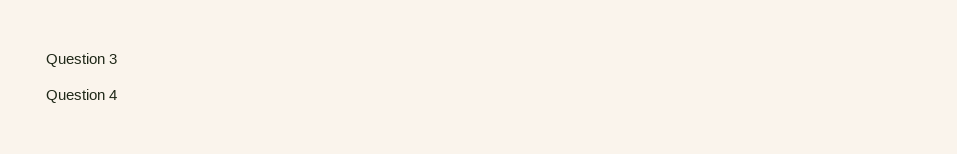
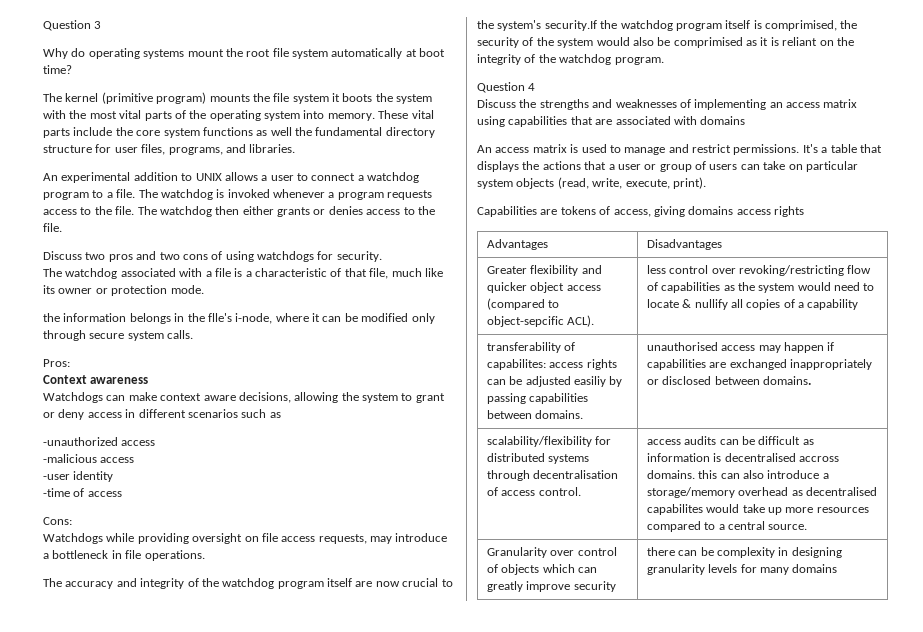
[46,89,118,103] Question 4 -> [43,48,446,59] [43,65,72,74] [43,92,433,104] [43,110,434,121] [43,127,435,138] [43,144,296,155] [43,172,420,183] [43,189,433,200] [43,206,435,217] [43,223,62,232] [43,251,382,262] [43,268,443,279] [43,285,204,296] [43,313,435,324] [43,330,194,341] [43,359,70,367] [43,375,149,384] [43,392,445,403] [43,409,281,420] [43,437,156,446] [43,454,135,463] [43,471,114,482] [43,488,122,497] [43,517,72,525] [43,533,448,544] [43,550,205,561] [43,578,453,589] [477,20,858,31] [477,37,854,48] [477,54,664,65] [477,82,536,93] [477,99,858,110] [477,116,746,127] [477,144,882,155] [477,161,858,172] [477,177,706,189] [477,206,804,217] [486,239,548,250] [646,239,722,250] [486,265,602,276] [486,282,601,293] [486,298,560,310] [486,315,595,327] [646,265,872,276] [646,282,875,293] [646,299,859,310] [486,342,576,353] [486,359,617,370] [486,376,623,387] [486,393,589,404] [486,410,584,419] [646,342,835,353] [646,359,872,370] [646,376,811,385] [486,436,612,447] [486,453,590,464] [486,470,619,481] [486,487,581,496] [646,436,814,445] [646,453,839,462] [646,470,829,479] [646,487,877,498] [646,504,869,515] [646,521,808,532] [486,547,617,558] [486,564,597,575] [486,581,616,592] [646,547,842,558] [646,564,838,575] Why do operating systems mount the root file system automatically at boot time? // The kernel (primitive program) mounts the file system it boots the system with the most vital parts of the operating system into memory. These vital parts include the core system functions as well the fundamental directory structure for user files, programs, and libraries. // An experimental addition to UNIX allows a user to connect a watchdog program to a file. The watchdog is invoked whenever a program requests access to the file. The watchdog then either grants or denies access to the file. // Discuss two pros and two cons of using watchdogs for security. // The watchdog associated with a file is a characteristic of that file, much like its owner or protection mode. // the information belongs in the flle's i-node, where it can be modified only through secure system calls. // Pros: // Context awareness // Watchdogs can make context aware decisions, allowing the system to grant or deny access in different scenarios such as // -unauthorized access // -malicious access // -user identity // -time of access // Cons: // Watchdogs while providing oversight on file access requests, may introduce a bottleneck in file operations. // The accuracy and integrity of the watchdog program itself are now crucial to the system's security.If the watchdog program itself is comprimised, the security of the system would also be comprimised as it is reliant on the integrity of the watchdog program. // Question 4 // Discuss the strengths and weaknesses of implementing an access matrix using capabilities that are associated with domains // An access matrix is used to manage and restrict permissions. It's a table that displays the actions that a user or group of users can take on particular system objects (read, write, execute, print). // Capabilities are tokens of access, giving domains access rights // Advantages | Disadvantages // Greater flexibility and quicker object access (compared to object-sepcific ACL). | less control over revoking/restricting flow of capabilities as the system would need to locate & nullify all copies of a capability // transferability of capabilites: access rights can be adjusted easiliy by passing capabilities between domains. | unauthorised access may happen if capabilities are exchanged inappropriately or disclosed between domains. // scalability/flexibility for distributed systems through decentralisation of access control. | access audits can be difficult as information is decentralised accross domains. this can also introduce a storage/memory overhead as decentralised capabilites would take up more resources compared to a central source. // Granularity over control of objects which can greatly improve security | there can be complexity in designing granularity levels for many domains

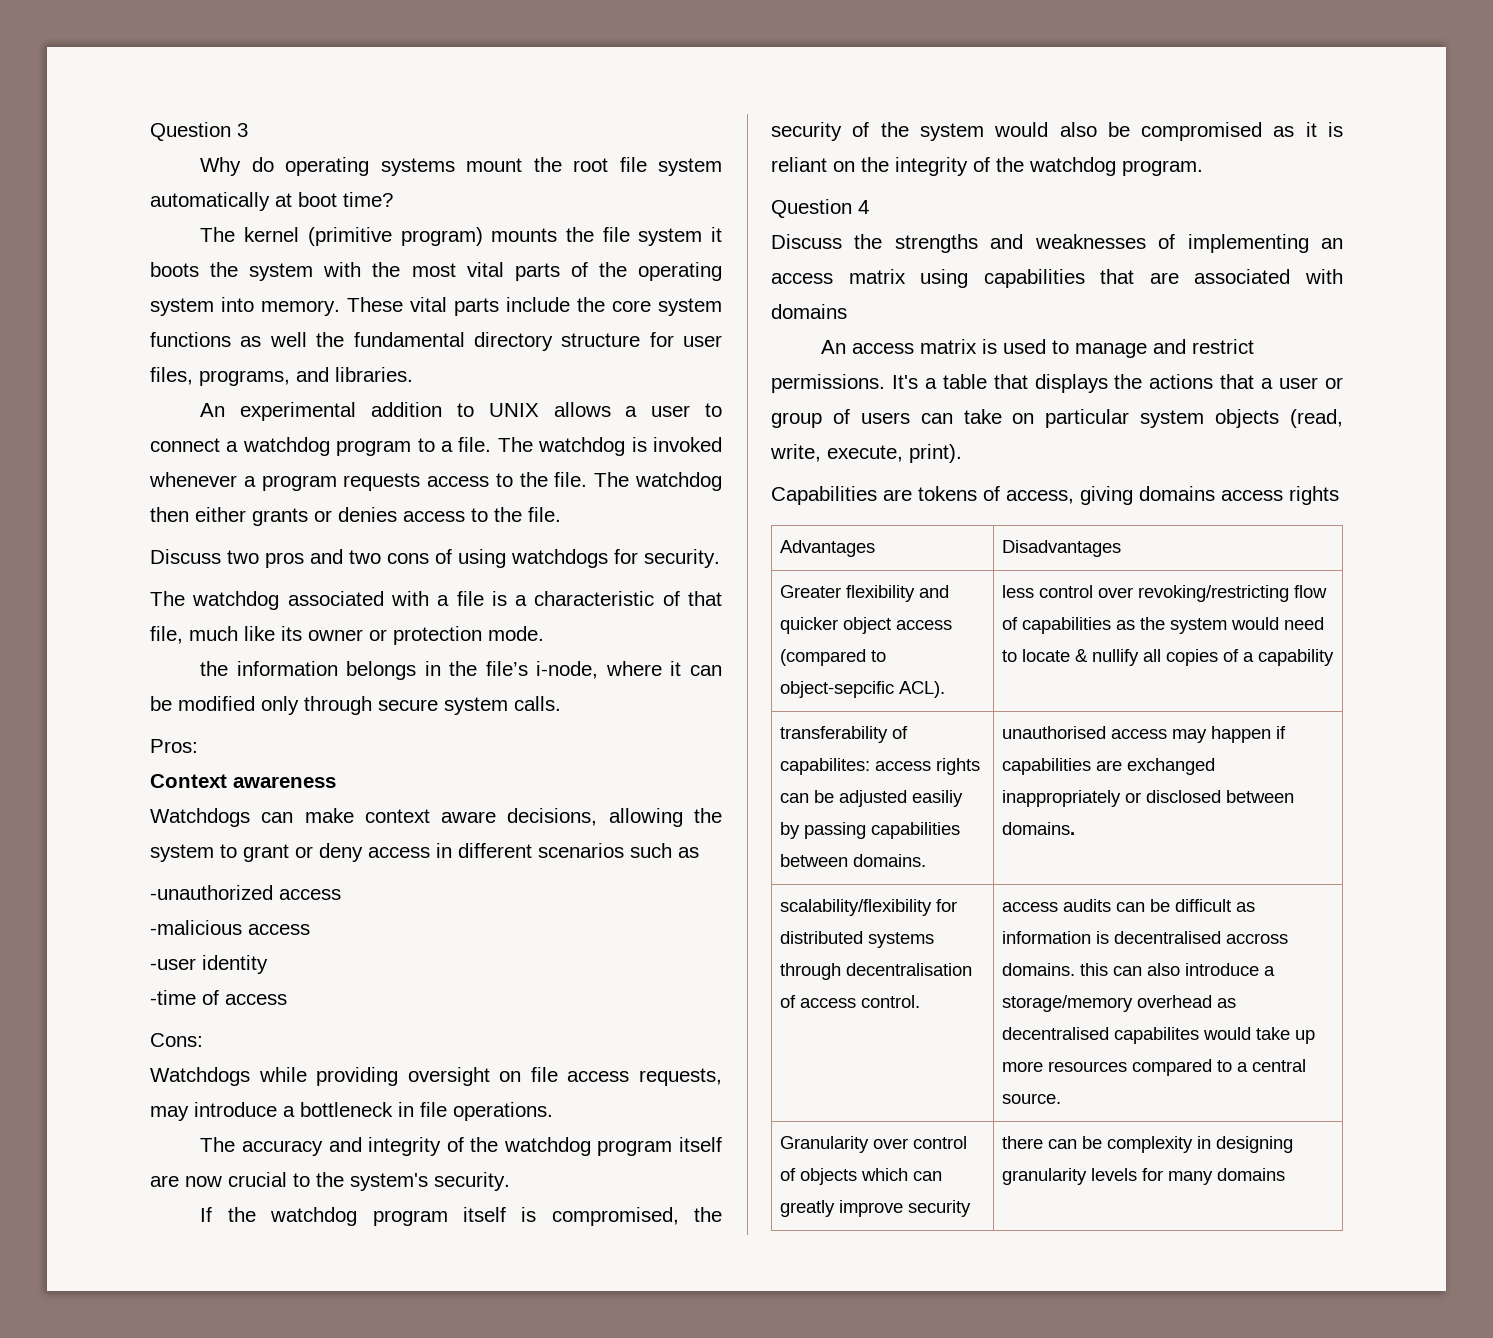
[207,313,232,322] flle's -> [485,661,528,676] file’s
[544,20,597,31] security.If -> [434,1172,510,1191] [200,1207,213,1222] security. // If
[765,20,837,31] comprimised, -> [551,1207,679,1226] compromised,
[673,37,743,48] comprimised -> [1141,122,1263,141] compromised

